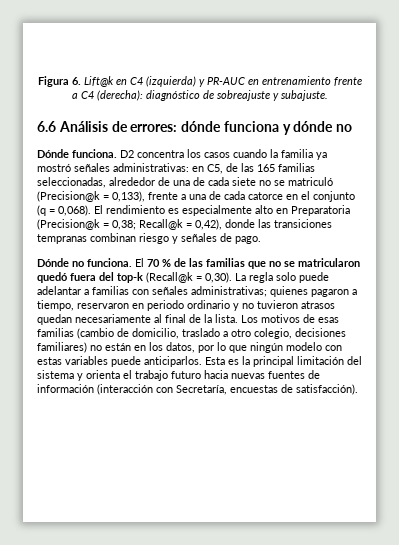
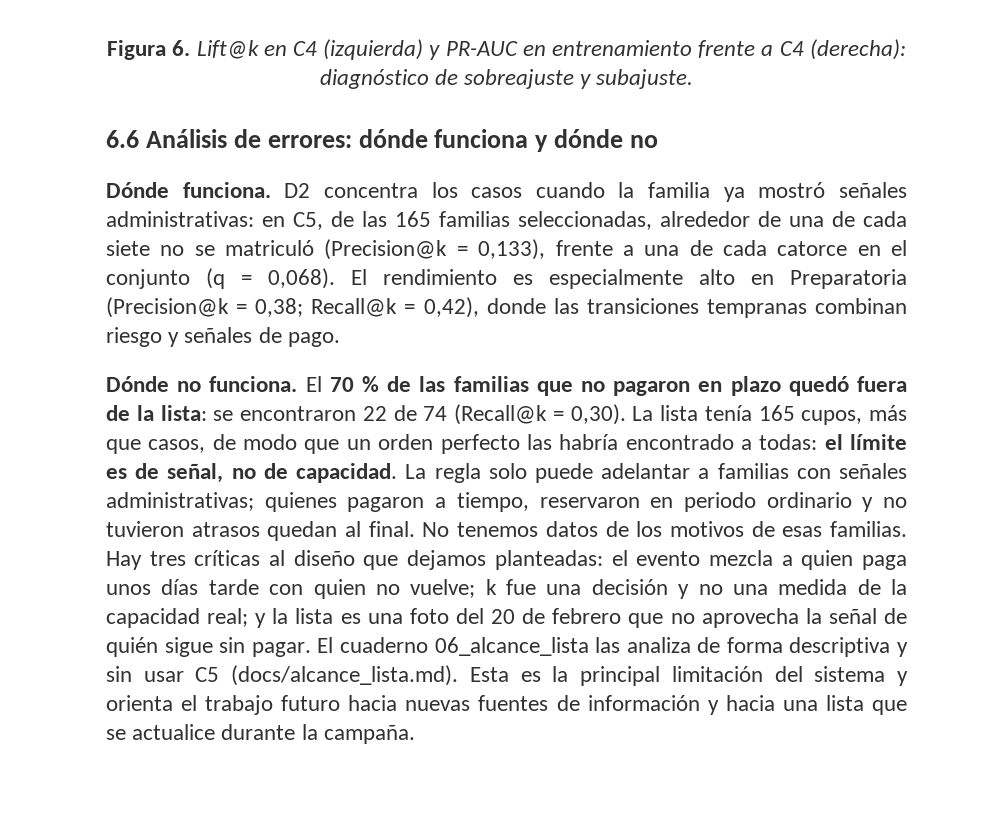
[284,258,360,267] [37,272,232,283] se matricularon quedó fuera del top-k (Recall@k = 0,30). -> [613,376,907,396] [106,404,907,425] [106,434,908,454] [106,463,398,483] pagaron en plazo quedó fuera de la lista: se encontraron 22 de 74 (Recall@k = 0,30). La lista tenía 165 cupos, más que casos, de modo que un orden perfecto las habría encontrado a todas: el límite es de señal, no de capacidad.
[75,314,339,323] [37,328,346,339] [37,342,342,353] [37,356,202,367] necesariamente al final de la lista. Los motivos de esas familias (cambio de domicilio, traslado a otro colegio, decisiones familiares) no están en los datos, por lo que ningún modelo con estas variables puede anticiparlos. -> [345,521,908,537] [106,550,908,570] [106,579,907,599] [106,608,908,628] [106,637,909,657] [106,665,459,686] al final. No tenemos datos de los motivos de esas familias. Hay tres críticas al diseño que dejamos planteadas: el evento mezcla a quien paga unos días tarde con quien no vuelve; k fue una decisión y no una medida de la capacidad real; y la lista es una foto del 20 de febrero que no aprovecha la señal de quién sigue sin pagar. El cuaderno 06_alcance_lista las analiza de forma descriptiva y sin usar C5 (docs/alcance_lista.md).
[97,384,358,395] (interacción con Secretaría, encuestas de satisfacción). -> [707,695,908,715] [106,724,415,744] y hacia una lista que se actualice durante la campaña.

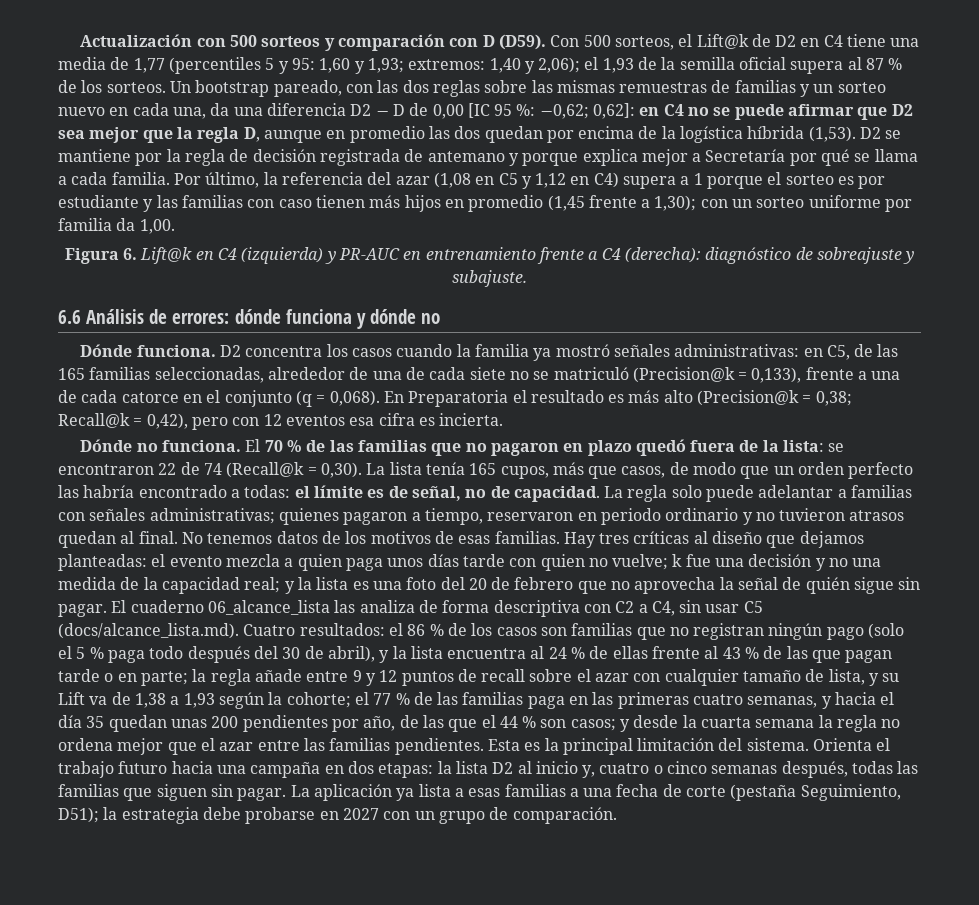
(107, 50) none -> [80,34,920,51] [58,57,903,74] [58,80,886,97] [58,103,913,120] [58,126,902,143] [58,149,918,166] [58,172,886,189] [58,195,913,212] [58,218,175,234] Actualización con 500 sorteos y comparación con D (D59). Con 500 sorteos, el Lift@k de D2 en C4 tiene una media de 1,77 (percentiles 5 y 95: 1,60 y 1,93; extremos: 1,40 y 2,06); el 1,93 de la semilla oficial supera al 87 % de los sorteos. Un bootstrap pareado, con las dos reglas sobre las mismas remuestras de familias y un sorteo nuevo en cada una, da una diferencia D2 − D de 0,00 [IC 95 %: −0,62; 0,62]: en C4 no se puede afirmar que D2 sea mejor que la regla D, aunque en promedio las dos quedan por encima de la logística híbrida (1,53). D2 se mantiene por la regla de decisión registrada de antemano y porque explica mejor a Secretaría por qué se llama a cada familia. Por último, la referencia del azar (1,08 en C5 y 1,12 en C4) supera a 1 porque el sorteo es por estudiante y las familias con caso tienen más hijos en promedio (1,45 frente a 1,30); con un sorteo uniforme por familia da 1,00. //
[351,269,907,289] El rendimiento es especialmente alto en Preparatoria -> [383,390,693,407] En Preparatoria el resultado es más alto
[486,298,908,318] [106,327,340,347] donde las transiciones tempranas combinan riesgo y señales de pago. -> [191,413,504,430] pero con 12 eventos esa cifra es incierta.
[897,642,909,657] [106,665,459,686] y sin usar C5 (docs/alcance_lista.md). -> [583,600,763,616] [58,623,905,640] [58,646,893,663] [58,669,900,686] [58,692,895,709] [58,715,901,732] [58,738,484,755] con C2 a C4, sin usar C5 (docs/alcance_lista.md). Cuatro resultados: el 86 % de los casos son familias que no registran ningún pago (solo el 5 % paga todo después del 30 de abril), y la lista encuentra al 24 % de ellas frente al 43 % de las que pagan tarde o en parte; la regla añade entre 9 y 12 puntos de recall sobre el azar con cualquier tamaño de lista, y su Lift va de 1,38 a 1,93 según la cohorte; el 77 % de las familias paga en las primeras cuatro semanas, y hacia el día 35 quedan unas 200 pendientes por año, de las que el 44 % son casos; y desde la cuarta semana la regla no ordena mejor que el azar entre las familias pendientes.
[814,666,909,686] [106,695,173,711] sistema y orienta -> [746,738,873,751] sistema. Orienta
[405,695,908,715] [106,724,415,744] nuevas fuentes de información y hacia una lista que se actualice durante la campaña. -> [216,761,919,778] [58,784,901,801] [58,807,617,824] una campaña en dos etapas: la lista D2 al inicio y, cuatro o cinco semanas después, todas las familias que siguen sin pagar. La aplicación ya lista a esas familias a una fecha de corte (pestaña Seguimiento, D51); la estrategia debe probarse en 2027 con un grupo de comparación.

